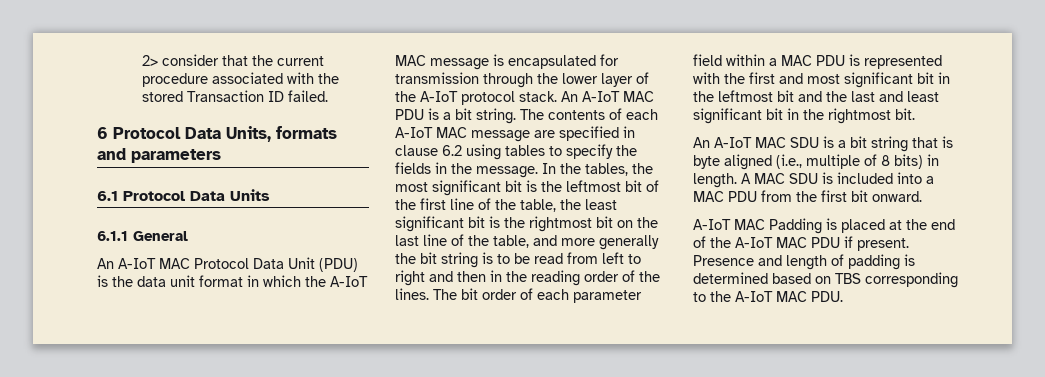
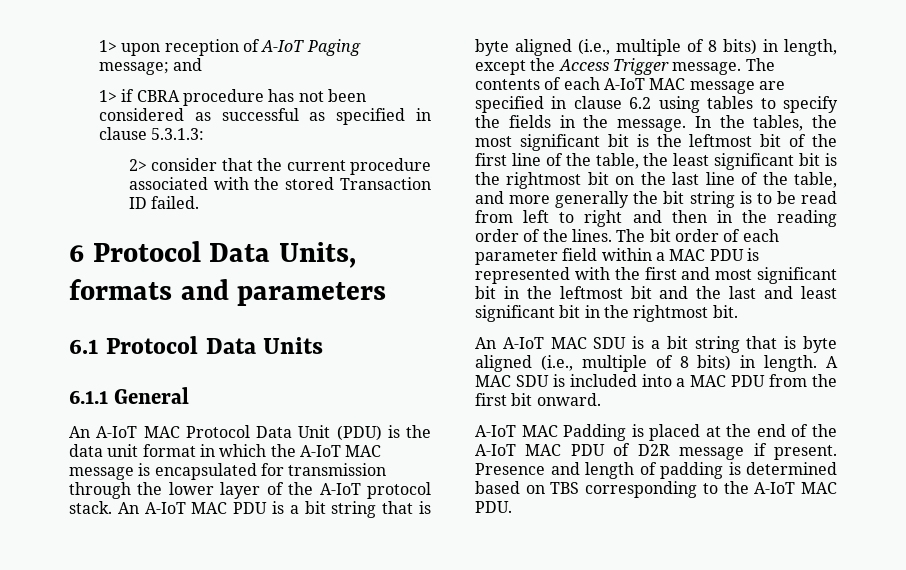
(141, 60) none -> [98,39,361,56] [98,58,203,75] [98,89,366,106] [98,108,432,125] [98,127,205,140] 1> upon reception of A-IoT Paging message; and // 1> if CBRA procedure has not been considered as successful as specified in clause 5.3.1.3: //
[476,108,516,124] string. -> [331,501,432,518] [475,39,837,56] [475,58,742,75] string that is byte aligned (i.e., multiple of 8 bits) in length, except the Access Trigger message.
(840, 242) none -> [613,443,745,460] of D2R message

